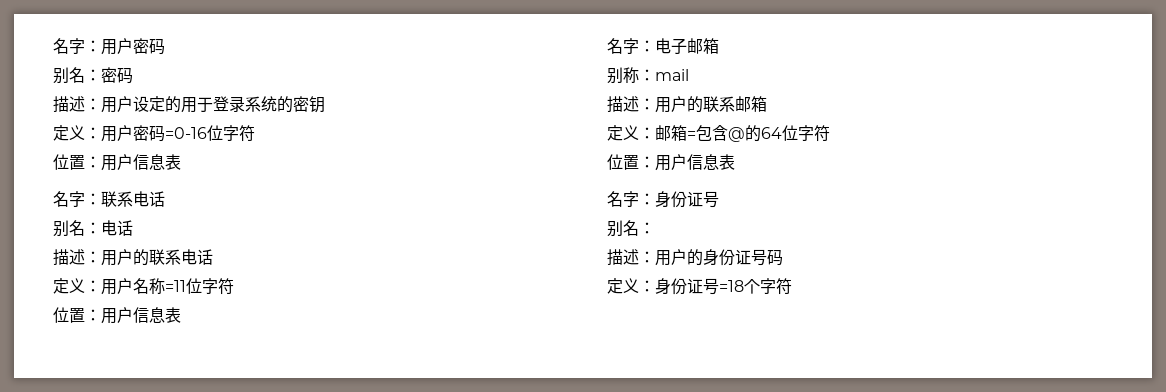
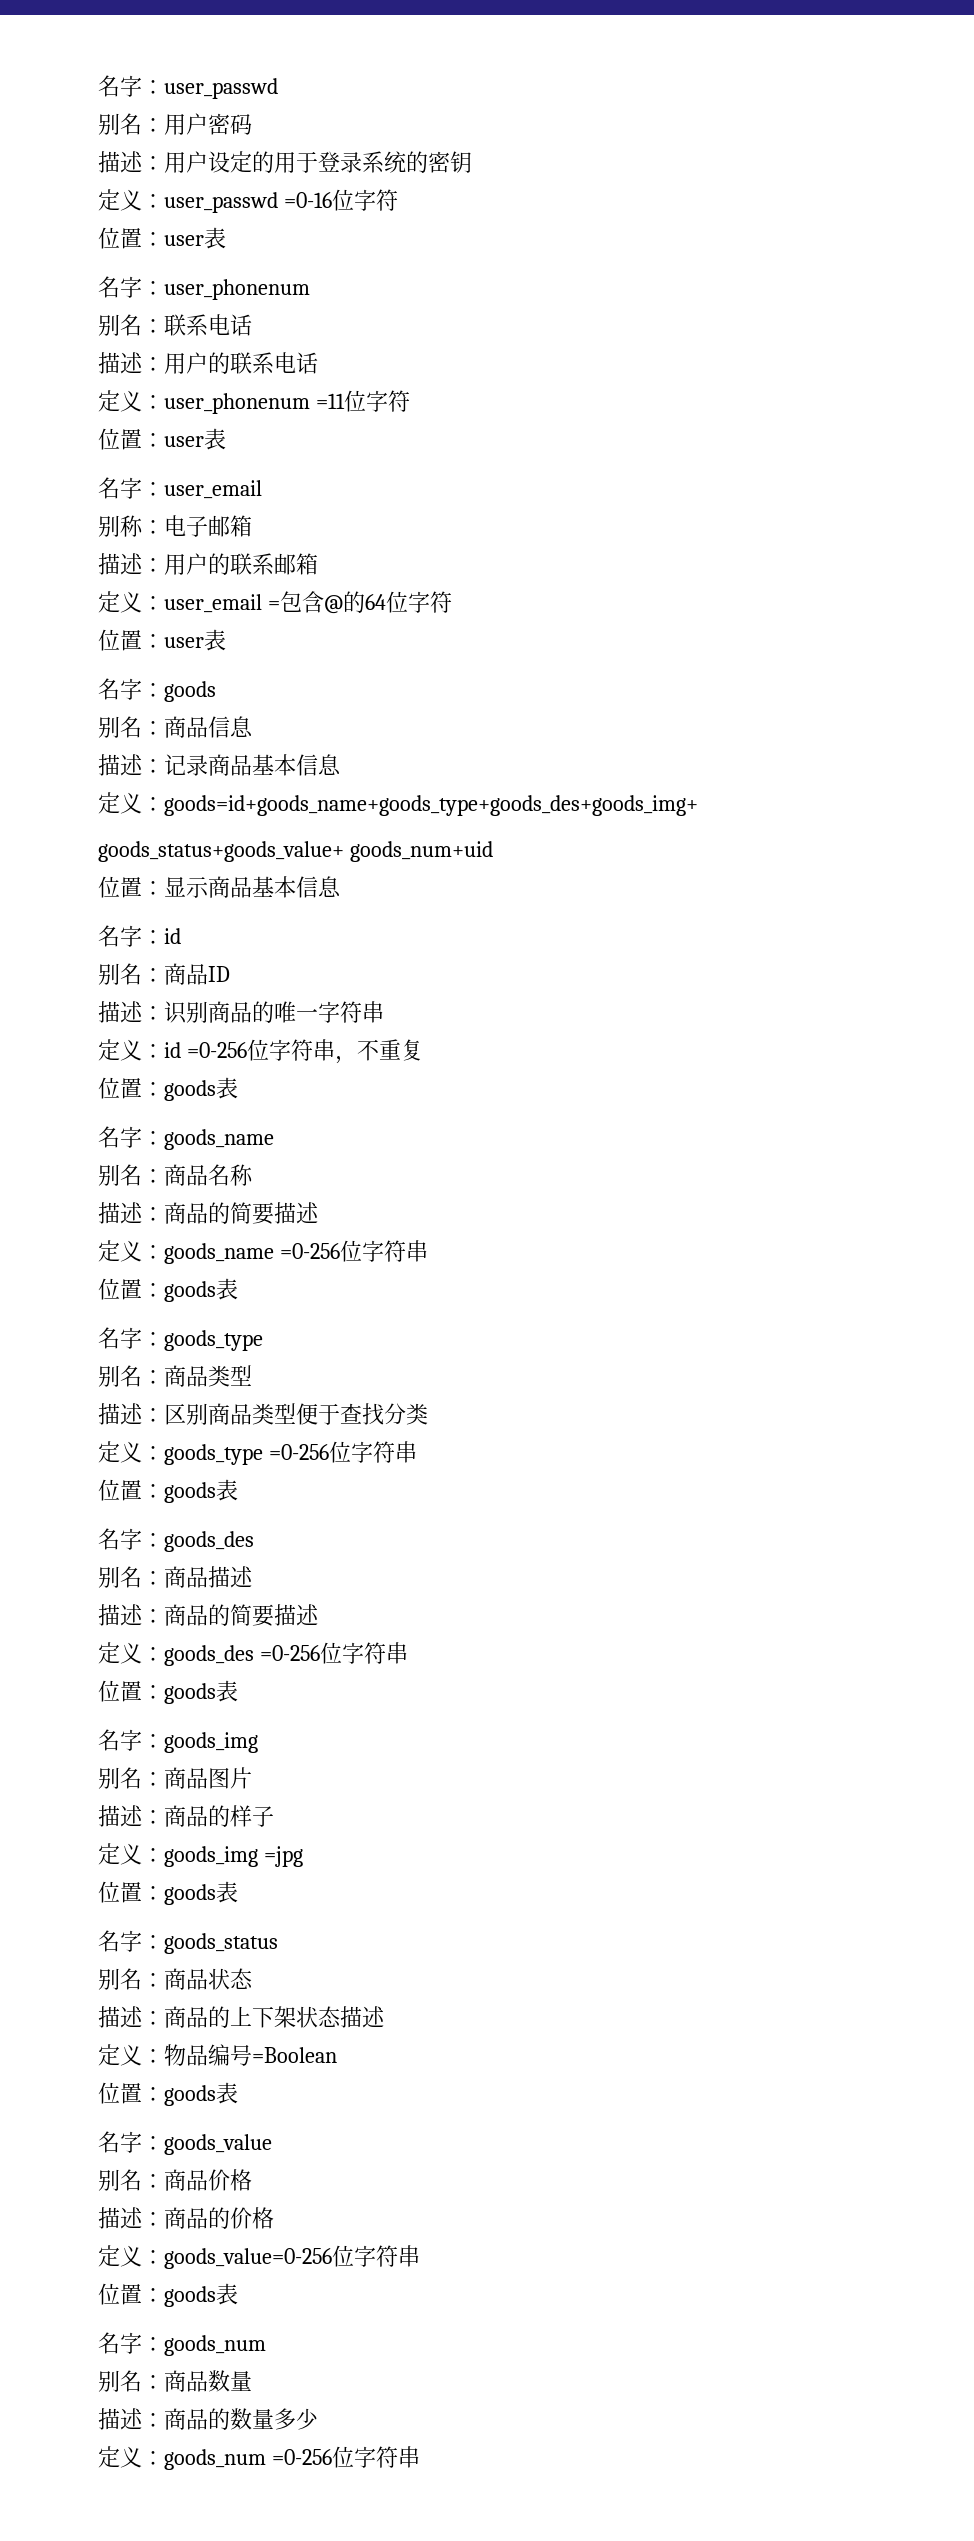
[53,38,165,55] [53,67,101,84] 名字：用户密码 // 别名： -> [98,75,278,99] [98,113,208,135] 名字：user_passwd // 别名：用户
[101,125,165,142] 用户密码 -> [164,192,278,213] user_passwd
[101,154,181,171] [53,191,165,207] [53,220,101,237] 用户信息表 // 名字：联系电话 // 别名： -> [164,227,226,249] [98,276,310,300] [98,314,208,336] user表 // 名字：user_phonenum // 别名：联系
[101,278,165,295] 用户名称 -> [164,393,310,414] user_phonenum
[101,307,181,324] [607,38,655,54] 用户信息表 // 名字： -> [164,428,226,450] [98,477,262,499] [98,515,164,537] user表 // 名字：user_email // 别称：
[607,67,689,84] // 别称：mail -> (252, 526) none
[655,125,687,141] 邮箱 -> [164,594,262,613] user_email
[655,154,735,171] [607,191,719,208] [607,220,655,237] [607,249,783,266] [607,278,792,295] 用户信息表 // 名字：身份证号 // 别名： // 描述：用户的身份证号码 // 定义：身份证号=18个字符 -> [164,629,226,651] [98,678,216,702] [98,716,253,738] [98,754,341,776] [98,792,698,816] [98,841,493,862] [98,876,341,898] [98,925,181,947] [98,963,230,985] [98,1001,384,1024] [98,1039,423,1064] [98,1077,238,1101] [98,1126,274,1150] [98,1164,253,1186] [98,1202,319,1225] [98,1240,428,1264] [98,1278,238,1302] [98,1327,263,1351] [98,1365,252,1387] [98,1403,428,1425] [98,1441,417,1465] [98,1479,238,1503] [98,1528,254,1552] [98,1566,253,1588] [98,1604,319,1627] [98,1642,408,1666] [98,1680,238,1704] [98,1729,258,1753] [98,1767,252,1789] [98,1805,274,1827] [98,1843,303,1867] [98,1881,238,1905] [98,1930,278,1954] [98,1968,253,1990] [98,2006,385,2028] [98,2044,337,2066] [98,2082,238,2106] [98,2131,272,2155] [98,2169,252,2191] [98,2207,274,2229] [98,2245,420,2269] [98,2283,238,2307] [98,2332,266,2356] [98,2370,252,2392] [98,2408,318,2430] [98,2446,420,2470] user表 // 名字：goods // 别名：商品信息 // 描述：记录商品基本信息 // 定义：goods=id+goods_name+goods_type+goods_des+goods_img+ // goods_status+goods_value+ goods_num+uid // 位置：显示商品基本信息 // 名字：id // 别名：商品ID // 描述：识别商品的唯一字符串 // 定义：id =0-256位字符串，不重复 // 位置：goods表 // 名字：goods_name // 别名：商品名称 // 描述：商品的简要描述 // 定义：goods_name =0-256位字符串 // 位置：goods表 // 名字：goods_type // 别名：商品类型 // 描述：区别商品类型便于查找分类 // 定义：goods_type =0-256位字符串 // 位置：goods表 // 名字：goods_des // 别名：商品描述 // 描述：商品的简要描述 // 定义：goods_des =0-256位字符串 // 位置：goods表 // 名字：goods_img // 别名：商品图片 // 描述：商品的样子 // 定义：goods_img =jpg // 位置：goods表 // 名字：goods_status // 别名：商品状态 // 描述：商品的上下架状态描述 // 定义：物品编号=Boolean // 位置：goods表 // 名字：goods_value // 别名：商品价格 // 描述：商品的价格 // 定义：goods_value=0-256位字符串 // 位置：goods表 // 名字：goods_num // 别名：商品数量 // 描述：商品的数量多少 // 定义：goods_num =0-256位字符串

